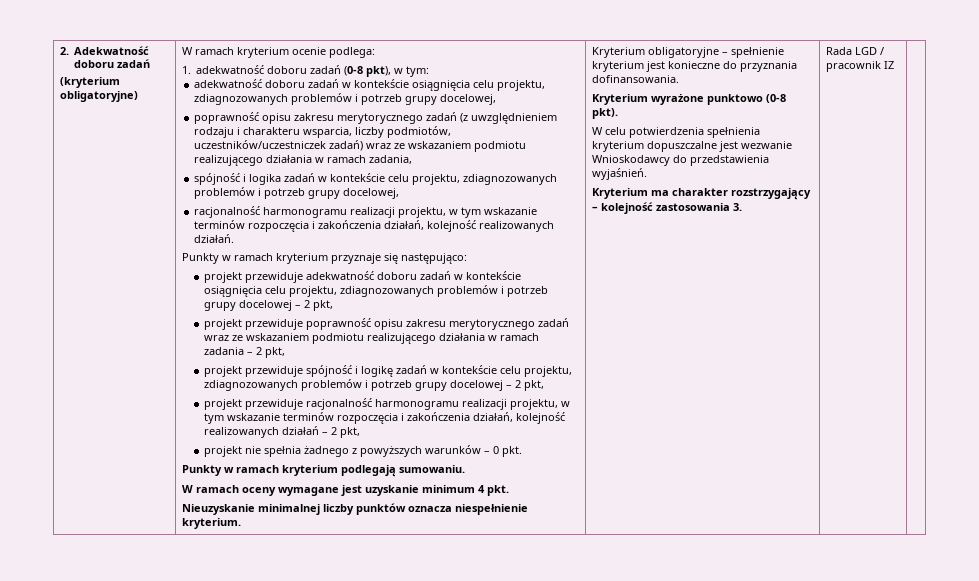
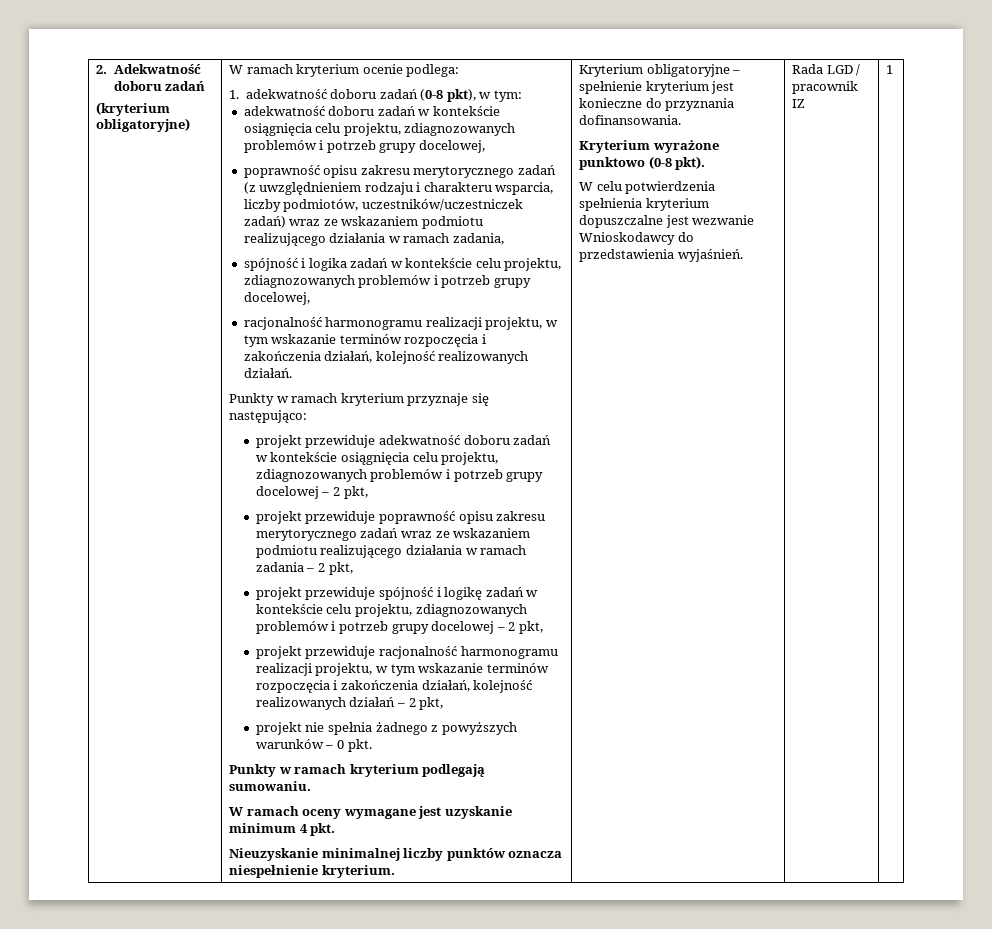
[591,188,811,200] [591,202,742,214] // Kryterium ma charakter rozstrzygający – kolejność zastosowania 3. -> (743, 255) none
(894, 65) none -> [886,65,894,74] 1

